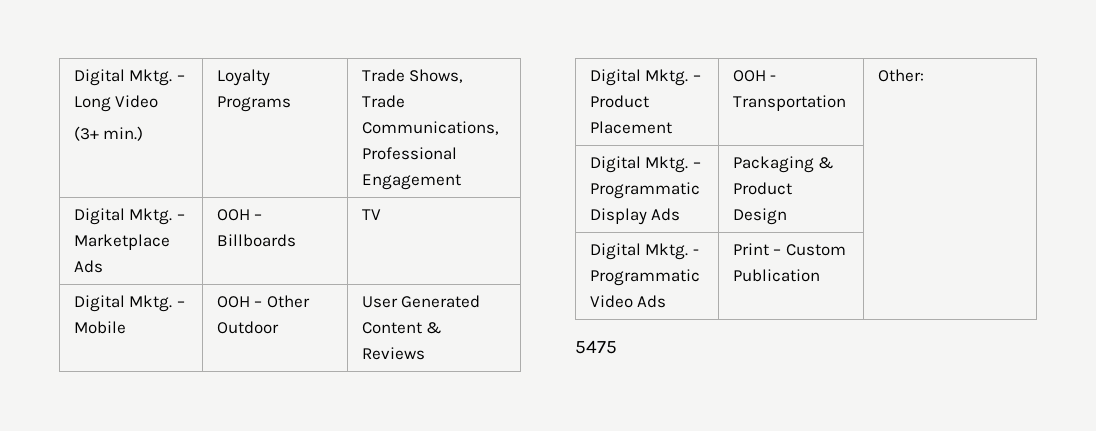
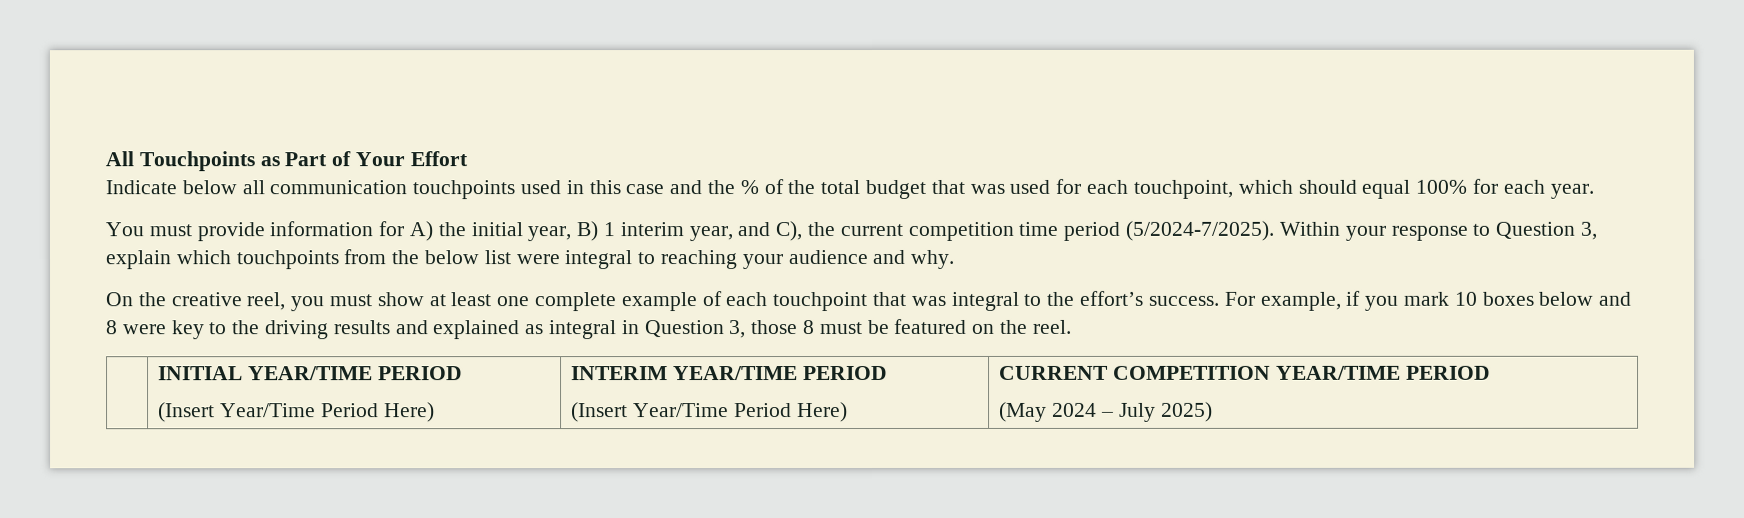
[73,69,185,86] [73,95,159,112] [73,126,144,141] [216,69,270,86] [216,96,291,112] [361,69,464,83] [361,95,405,108] [361,121,499,135] [361,147,457,160] [361,174,461,190] [73,208,185,225] [73,234,170,250] [73,260,103,273] [216,209,263,221] [216,234,296,247] [361,209,381,220] [73,295,185,312] [73,321,126,334] [216,295,310,308] [216,321,279,334] [361,295,481,308] [361,322,443,334] [361,347,425,360] [589,69,701,86] [589,95,649,108] [589,121,672,134] [732,70,777,82] [732,95,846,111] [877,69,924,82] [589,156,701,173] [589,182,700,199] [589,208,681,225] [732,156,835,173] [732,182,792,195] [732,208,787,225] [589,243,699,260] [589,269,700,286] [589,295,667,308] [732,243,846,256] [732,269,820,282] [575,340,617,354] Digital Mktg. – Long Video // (3+ min.) | Loyalty Programs | Trade Shows, Trade Communications, Professional Engagement // Digital Mktg. – Marketplace Ads | OOH – Billboards | TV // Digital Mktg. – Mobile | OOH – Other Outdoor | User Generated Content & Reviews // Digital Mktg. – Product Placement | OOH - Transportation | Other: // Digital Mktg. – Programmatic Display Ads | Packaging & Product Design | // Digital Mktg. - Programmatic Video Ads | Print – Custom Publication | // 5475 -> [105,151,468,172] [105,178,1594,200] [105,220,1597,242] [105,249,956,270] [106,290,1633,312] [106,318,1072,340] [158,366,463,381] [158,402,435,423] [571,365,888,381] [571,402,848,423] [999,365,1491,380] [999,401,1213,422] All Touchpoints as Part of Your Effort // Indicate below all communication touchpoints used in this case and the % of the total budget that was used for each touchpoint, which should equal 100% for each year. // You must provide information for A) the initial year, B) 1 interim year, and C), the current competition time period (5/2024-7/2025). Within your response to Question 3, explain which touchpoints from the below list were integral to reaching your audience and why. // On the creative reel, you must show at least one complete example of each touchpoint that was integral to the effort’s success. For example, if you mark 10 boxes below and 8 were key to the driving results and explained as integral in Question 3, those 8 must be featured on the reel. // | INITIAL YEAR/TIME PERIOD // (Insert Year/Time Period Here) | INTERIM YEAR/TIME PERIOD // (Insert Year/Time Period Here) | CURRENT COMPETITION YEAR/TIME PERIOD // (May 2024 – July 2025)

